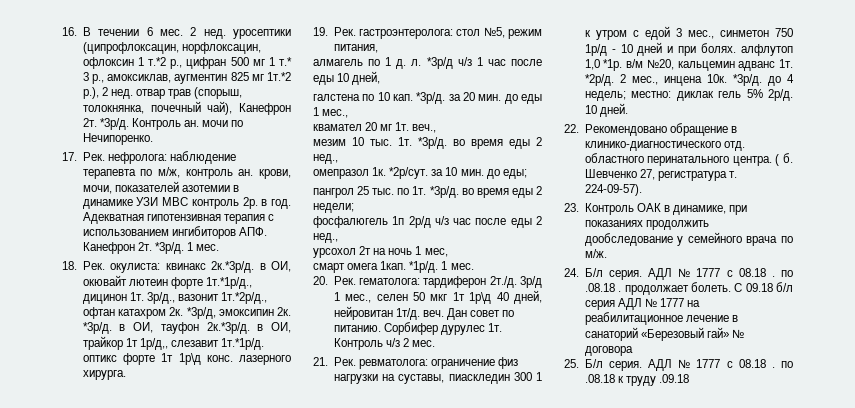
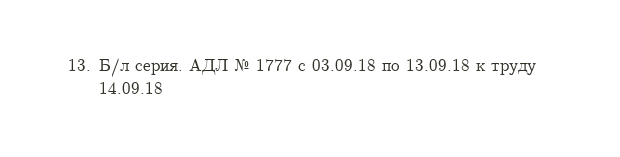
[62,27,291,39] [82,42,261,54] [82,57,292,69] [82,72,291,84] [82,87,243,99] [82,101,291,115] [82,118,244,130] [82,133,153,145] [62,151,236,164] [82,167,291,179] [82,181,240,194] [82,197,291,209] [82,212,275,224] [82,226,267,239] [82,242,220,254] [62,261,291,273] [82,275,253,289] [82,292,268,304] [82,307,291,319] [82,322,291,334] [82,336,265,350] [82,353,291,365] [82,370,126,380] [313,27,542,39] [333,44,378,53] [313,57,542,69] [313,71,381,85] [313,92,542,104] [313,107,349,118] [313,122,437,133] [313,137,542,149] [313,154,338,164] [313,167,527,179] [313,186,542,198] [313,203,354,213] [313,216,542,228] [313,233,338,243] [313,246,448,258] [313,261,474,273] [313,276,542,288] [333,290,542,304] [333,306,515,320] [333,322,503,335] [333,338,436,350] [313,357,519,369] [333,372,542,384] [584,26,793,40] [584,42,793,56] [584,59,793,71] [584,74,794,86] [584,89,793,101] [584,103,628,117] [564,123,737,136] [584,141,745,151] [584,153,793,166] [584,169,738,181] [584,184,642,196] [564,203,748,215] [584,220,709,230] [584,232,793,246] [584,249,607,258] [564,268,793,280] [584,282,793,295] [584,298,701,310] [584,312,738,325] [584,327,745,341] [584,346,633,356] [564,359,793,371] [584,374,615,383] 16. В течении 6 мес. 2 нед. уросептики (ципрофлоксацин, норфлоксацин, офлоксин 1 т.*2 р., цифран 500 мг 1 т.* 3 р., амоксиклав, аугментин 825 мг 1т.*2 р.), 2 нед. отвар трав (спорыш, толокнянка, почечный чай), Канефрон 2т. *3р/д. Контроль ан. мочи по Нечипоренко. // 17. Рек. нефролога: наблюдение терапевта по м/ж, контроль ан. крови, мочи, показателей азотемии в динамике УЗИ МВС контроль 2р. в год. Адекватная гипотензивная терапия с использованием ингибиторов АПФ. Канефрон 2т. *3р/д. 1 мес. // 18. Рек. окулиста: квинакс 2к.*3р/д. в ОИ, окювайт лютеин форте 1т.*1р/д., дицинон 1т. 3р/д., вазонит 1т.*2р/д., офтан катахром 2к. *3р/д, эмоксипин 2к. *3р/д. в ОИ, тауфон 2к.*3р/д. в ОИ, трайкор 1т 1р/д,, слезавит 1т.*1р/д. оптикс форте 1т 1р\д конс. лазерного хирурга. // 19. Рек. гастроэнтеролога: стол №5, режим питания, // алмагель по 1 д. л. *3р/д ч/з 1 час после еды 10 дней, // галстена по 10 кап. *3р/д. за 20 мин. до еды 1 мес., // квамател 20 мг 1т. веч., // мезим 10 тыс. 1т. *3р/д. во время еды 2 нед., // омепразол 1к. *2р/сут. за 10 мин. до еды; // пангрол 25 тыс. по 1т. *3р/д. во время еды 2 недели; // фосфалюгель 1п 2р/д ч/з час после еды 2 нед., // урсохол 2т на ночь 1 мес, // смарт омега 1кап. *1р/д. 1 мес. // 20. Рек. гематолога: тардиферон 2т./д. 3р/д 1 мес., селен 50 мкг 1т 1р\д 40 дней, нейровитан 1т/д. веч. Дан совет по питанию. Сорбифер дурулес 1т. Контроль ч/з 2 мес. // 21. Рек. ревматолога: ограничение физ нагрузки на суставы, пиаскледин 300 1 к утром с едой 3 мес., синметон 750 1р/д - 10 дней и при болях. алфлутоп 1,0 *1р. в/м №20, кальцемин адванс 1т. *2р/д. 2 мес., инцена 10к. *3р/д. до 4 недель; местно: диклак гель 5% 2р/д. 10 дней. // 22. Рекомендовано обращение в клинико-диагностического отд. областного перинатального центра. ( б. Шевченко 27, регистратура т. 224-09-57). // 23. Контроль ОАК в динамике, при показаниях продолжить дообследование у семейного врача по м/ж. // 24. Б/л серия. АДЛ № 1777 с 08.18 . по .08.18 . продолжает болеть. С 09.18 б/л серия АДЛ № 1777 на реабилитационное лечение в санаторий «Березовый гай» № договора // 25. Б/л серия. АДЛ № 1777 с 08.18 . по .08.18 -> [68,58,471,77] 13. Б/л серия. АДЛ № 1777 с 03.09.18 по 13.09.18
[659,374,690,383] .09.18 -> [99,82,164,94] 14.09.18

